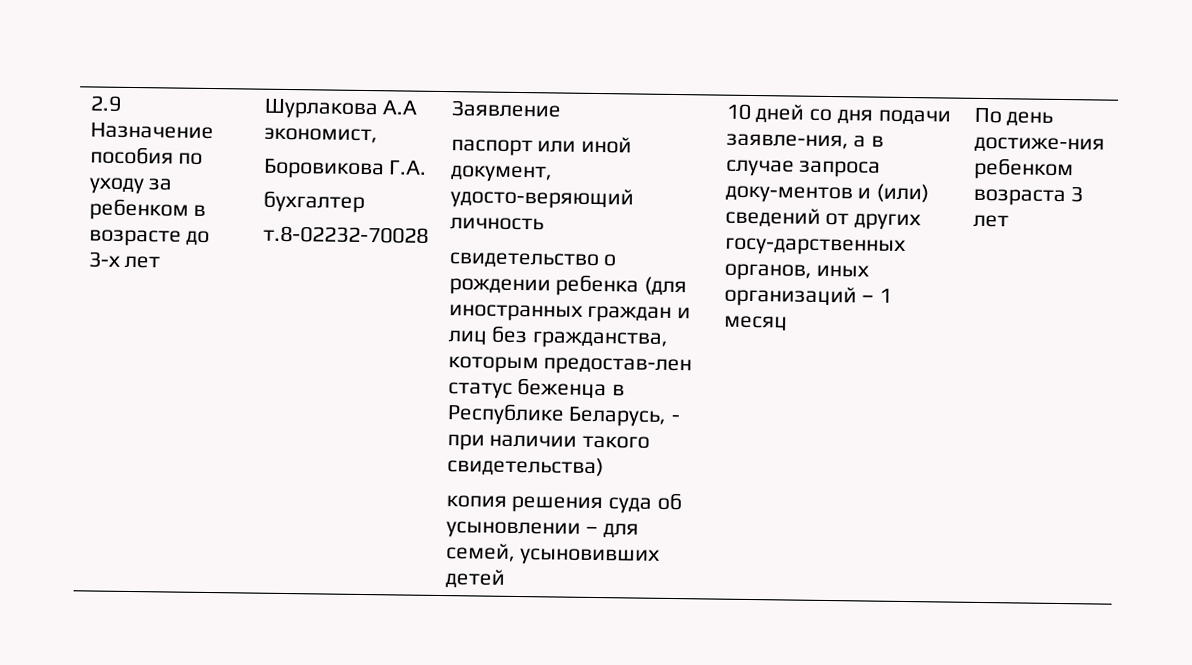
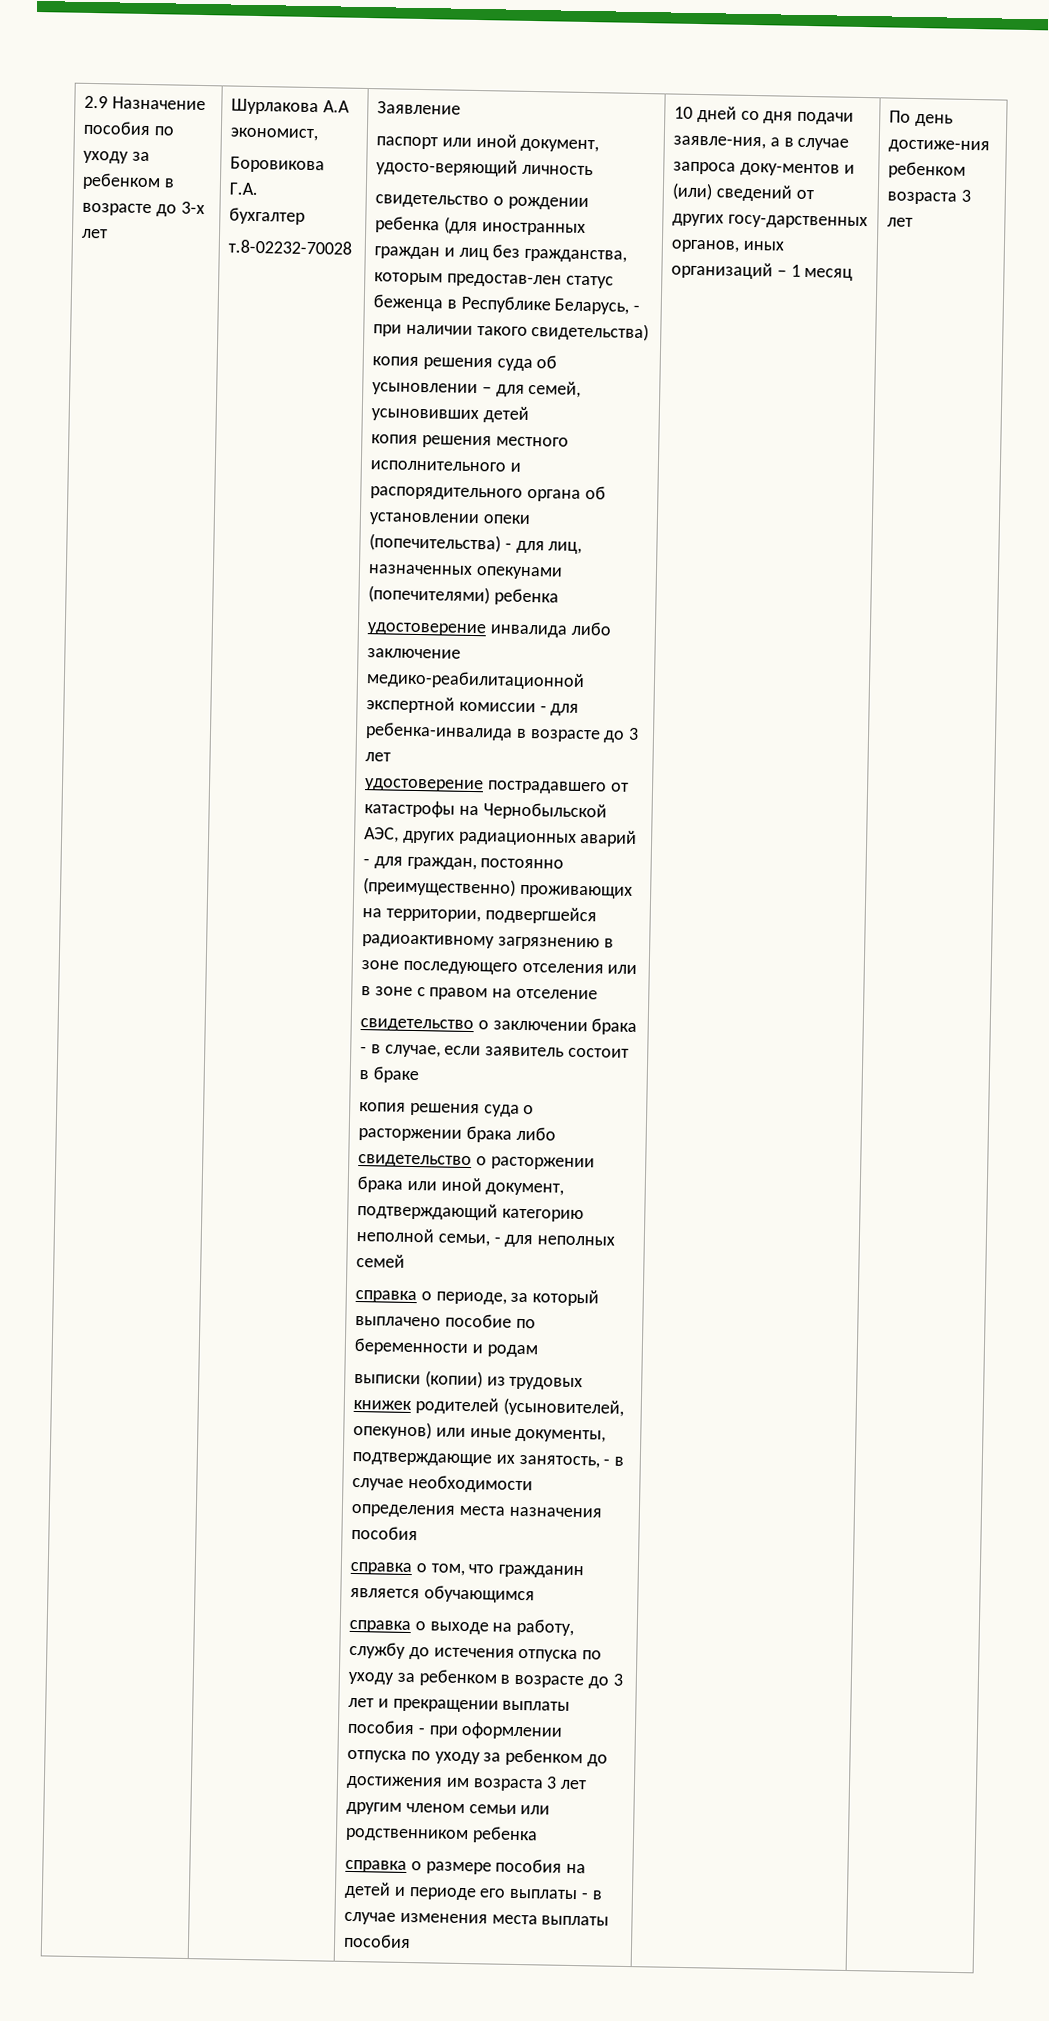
(505, 578) none -> [371,434,569,449] [370,460,522,472] [370,486,606,502] [369,512,531,527] [369,533,583,554] [368,564,564,580] [368,585,560,606] [367,621,612,638] [367,648,462,659] [366,670,586,691] [366,696,580,716] [365,722,640,743] [365,752,392,762] [364,778,629,795] [364,800,607,821] [364,827,638,848] [363,856,565,871] [363,877,634,899] [362,906,597,925] [362,934,614,951] [361,960,638,975] [361,986,598,1001] [360,1018,638,1036] [360,1044,629,1058] [359,1066,420,1084] [359,1102,535,1117] [358,1125,556,1143] [358,1154,595,1171] [357,1176,565,1196] [357,1202,585,1223] [356,1227,616,1248] [356,1253,406,1268] [355,1289,600,1307] [355,1313,536,1329] [354,1337,538,1358] [354,1370,584,1391] [353,1397,624,1417] [353,1420,607,1443] [352,1451,625,1469] [352,1474,534,1494] [351,1503,602,1518] [351,1525,419,1541] [350,1561,585,1579] [350,1585,536,1604] [349,1618,575,1637] [349,1641,603,1663] [348,1669,623,1689] [348,1697,571,1713] [347,1719,564,1740] [347,1748,608,1767] [346,1775,588,1792] [346,1801,551,1815] [345,1826,539,1844] [345,1858,587,1875] [344,1881,603,1901] [344,1911,610,1926] [343,1933,412,1949] // копия решения местного исполнительного и распорядительного органа об установлении опеки (попечительства) - для лиц, назначенных опекунами (попечителями) ребенка // удостоверение инвалида либо заключение медико-реабилитационной экспертной комиссии - для ребенка-инвалида в возрасте до 3 лет // удостоверение пострадавшего от катастрофы на Чернобыльской АЭС, других радиационных аварий - для граждан, постоянно (преимущественно) проживающих на территории, подвергшейся радиоактивному загрязнению в зоне последующего отселения или в зоне с правом на отселение // свидетельство о заключении брака - в случае, если заявитель состоит в браке // копия решения суда о расторжении брака либо свидетельство о расторжении брака или иной документ, подтверждающий категорию неполной семьи, - для неполных семей // справка о периоде, за который выплачено пособие по беременности и родам // выписки (копии) из трудовых книжек родителей (усыновителей, опекунов) или иные документы, подтверждающие их занятость, - в случае необходимости определения места назначения пособия // справка о том, что гражданин является обучающимся // справка о выходе на работу, службу до истечения отпуска по уходу за ребенком в возрасте до 3 лет и прекращении выплаты пособия - при оформлении отпуска по уходу за ребенком до достижения им возраста 3 лет другим членом семьи или родственником ребенка // справка о размере пособия на детей и периоде его выплаты - в случае изменения места выплаты пособия

